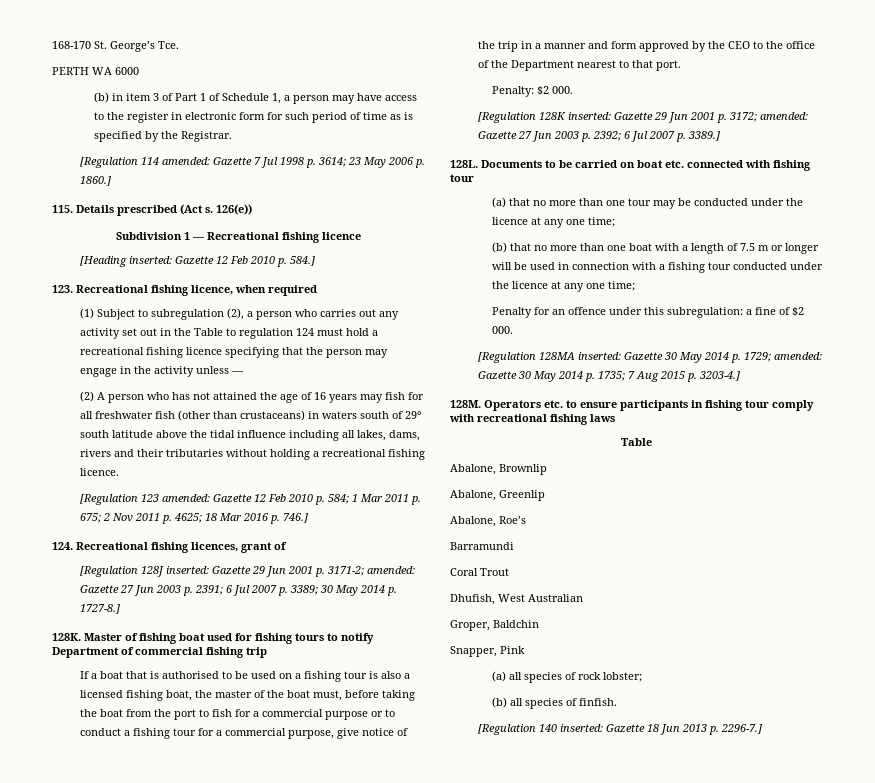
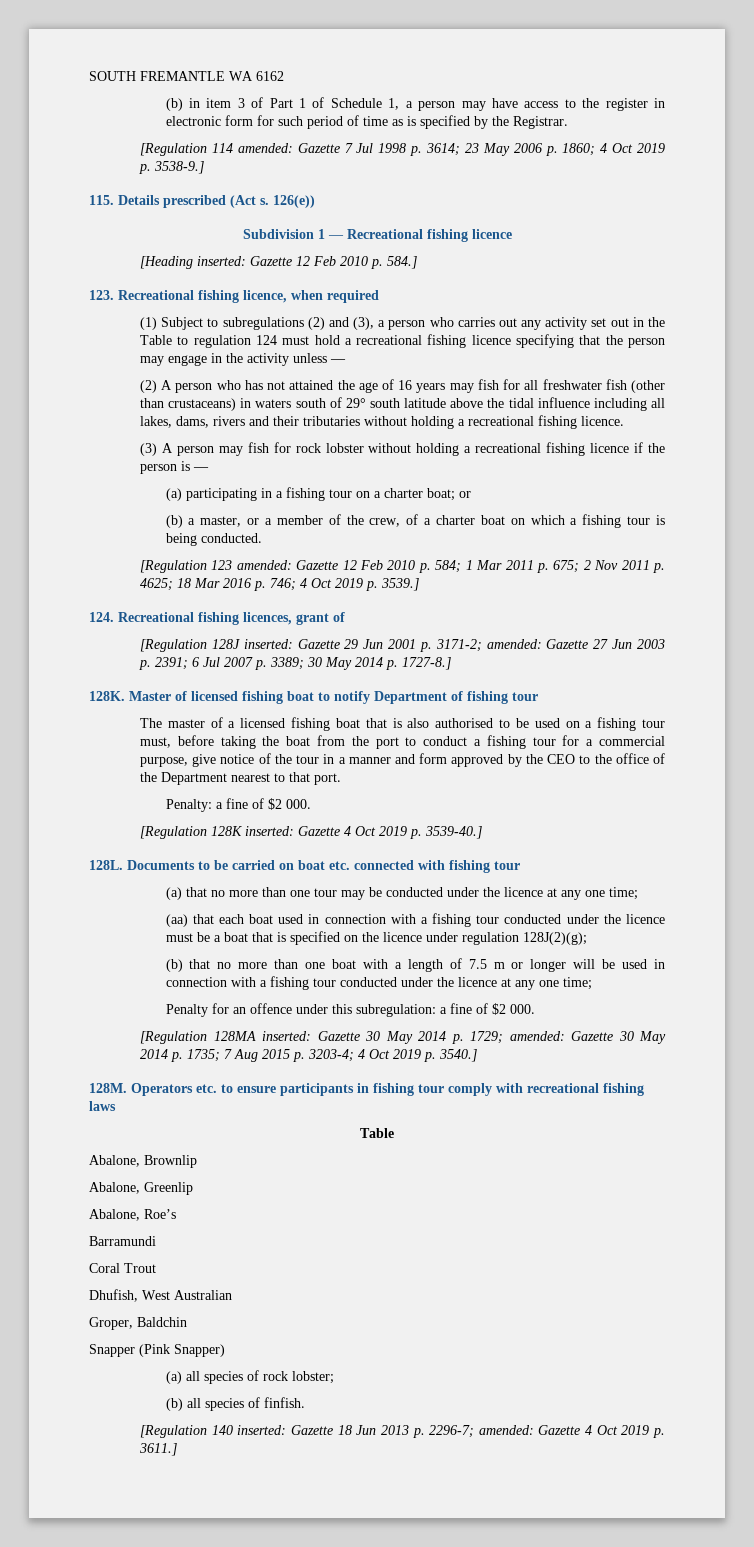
[52,41,179,52] [52,67,139,75] 168-170 St. George’s Tce. // PERTH WA 6000 -> [89,71,284,81] SOUTH FREMANTLE WA 6162
[79,176,111,186] 1860.] -> [562,143,666,156] [139,161,205,174] 1860; 4 Oct 2019 p. 3538-9.]
[150,308,244,320] subregulation (2), -> [222,317,375,330] subregulations (2) and (3),
(119, 472) none -> [140,442,665,456] [140,461,210,474] [165,487,471,501] [165,514,665,528] [165,533,262,546] // (3) A person may fish for rock lobster without holding a recreational fishing licence if the person is — // (a) participating in a fishing tour on a charter boat; or // (b) a master, or a member of the crew, of a charter boat on which a fishing tour is being conducted.
[282,513,308,523] 746.] -> [270,578,420,591] 746; 4 Oct 2019 p. 3539.]
[139,633,374,644] [52,647,267,658] [79,671,159,679] fishing boat used for fishing tours to notify Department of commercial fishing trip // If a boat that is -> [191,691,538,704] [140,717,430,731] licensed fishing boat to notify Department of fishing tour // The master of a licensed fishing boat that is also
[368,671,410,679] [79,690,310,701] is also a licensed fishing boat, the master of the boat -> (666, 723) none
[211,709,395,720] fish for a commercial purpose or to -> (417, 741) none
[497,41,518,52] trip -> [296,755,320,764] tour
(534, 91) none -> [215,798,264,809] a fine of
[653,112,808,123] [477,131,720,142] 29 Jun 2001 p. 3172; amended: Gazette 27 Jun 2003 p. 2392; 6 Jul 2007 p. 3389.] -> [344,826,483,839] 4 Oct 2019 p. 3539-40.]
(615, 222) none -> [165,913,665,927] [165,931,587,945] // (aa) that each boat used in connection with a fishing tour conducted under the licence must be a boat that is specified on the licence under regulation 128J(2)(g);
[698,371,740,381] 3203-4.] -> [308,1049,478,1062] 3203-4; 4 Oct 2019 p. 3540.]
[450,646,525,657] Snapper, Pink -> [89,1344,225,1357] Snapper (Pink Snapper)
[720,724,762,734] 2296-7.] -> [429,1425,665,1438] [139,1443,178,1456] 2296-7; amended: Gazette 4 Oct 2019 p. 3611.]

